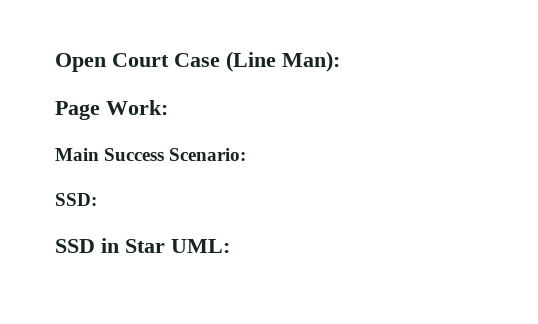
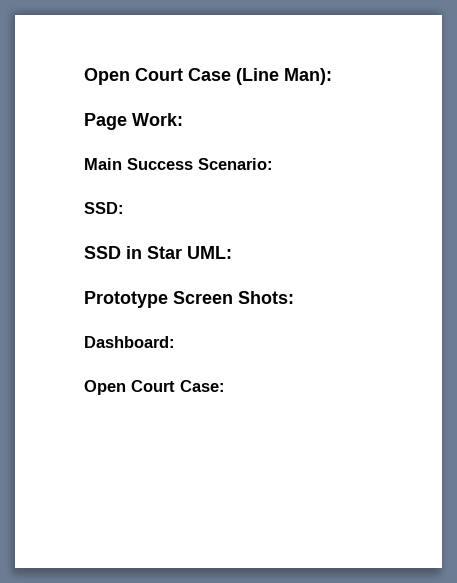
(230, 246) none -> [84,291,294,308] [84,336,175,348] [84,380,225,395] // Prototype Screen Shots: // Dashboard: // Open Court Case:

